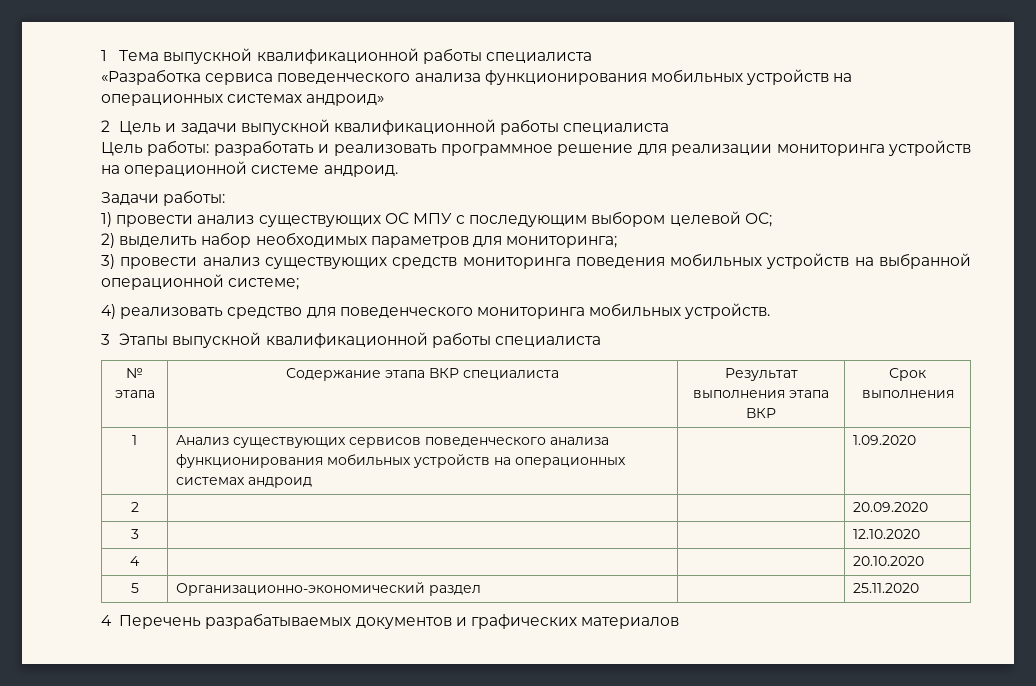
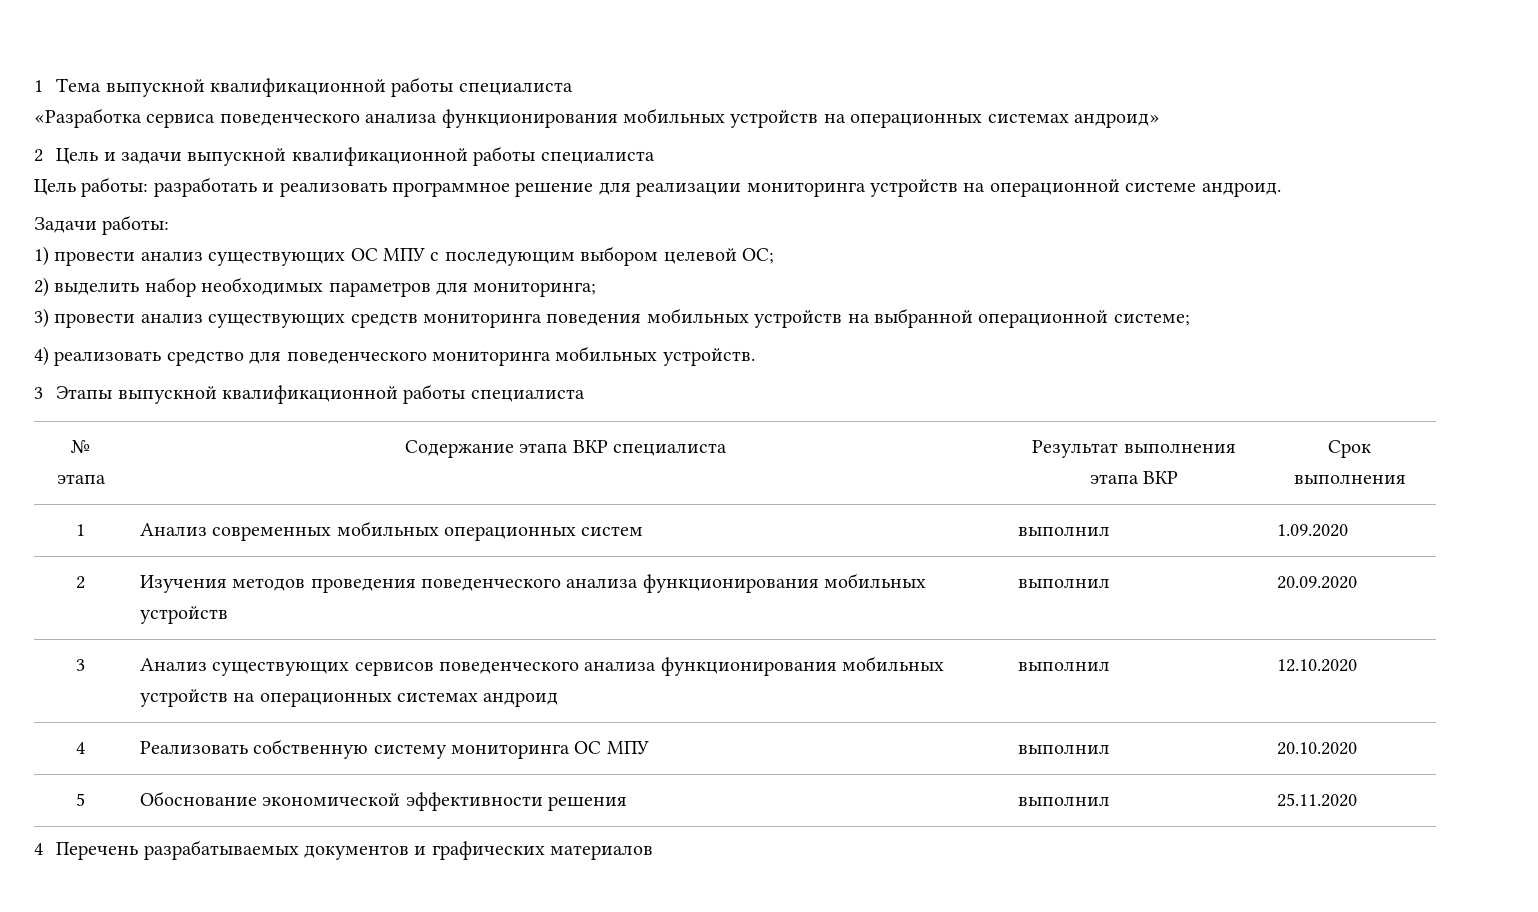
(137, 440) none -> [139,521,644,541] [1017,526,1110,536] [1276,524,1348,537] [76,576,85,589] [139,573,927,593] [139,606,228,624] [1017,578,1110,588] [1276,576,1357,589] [76,659,85,671] | Анализ современных мобильных операционных систем | выполнил | 1.09.2020 // 2 | Изучения методов проведения поведенческого анализа функционирования мобильных устройств | выполнил | 20.09.2020 // 3
[852,435,916,445] [130,502,139,512] [852,502,928,512] [130,529,139,539] [852,529,920,539] [130,556,140,566] [852,556,924,566] [130,583,139,593] [175,582,481,596] | 1.09.2020 // 2 | | | 20.09.2020 // 3 | | | 12.10.2020 // 4 | | | 20.10.2020 // 5 | Организационно-экономический раздел | -> [1017,661,1110,671] [1276,659,1357,672] [76,742,85,754] [139,739,649,759] [1017,744,1110,754] [1276,742,1357,755] [76,793,85,806] [139,791,627,811] [1017,796,1110,806] выполнил | 12.10.2020 // 4 | Реализовать собственную систему мониторинга ОС МПУ | выполнил | 20.10.2020 // 5 | Обоснование экономической эффективности решения | выполнил

